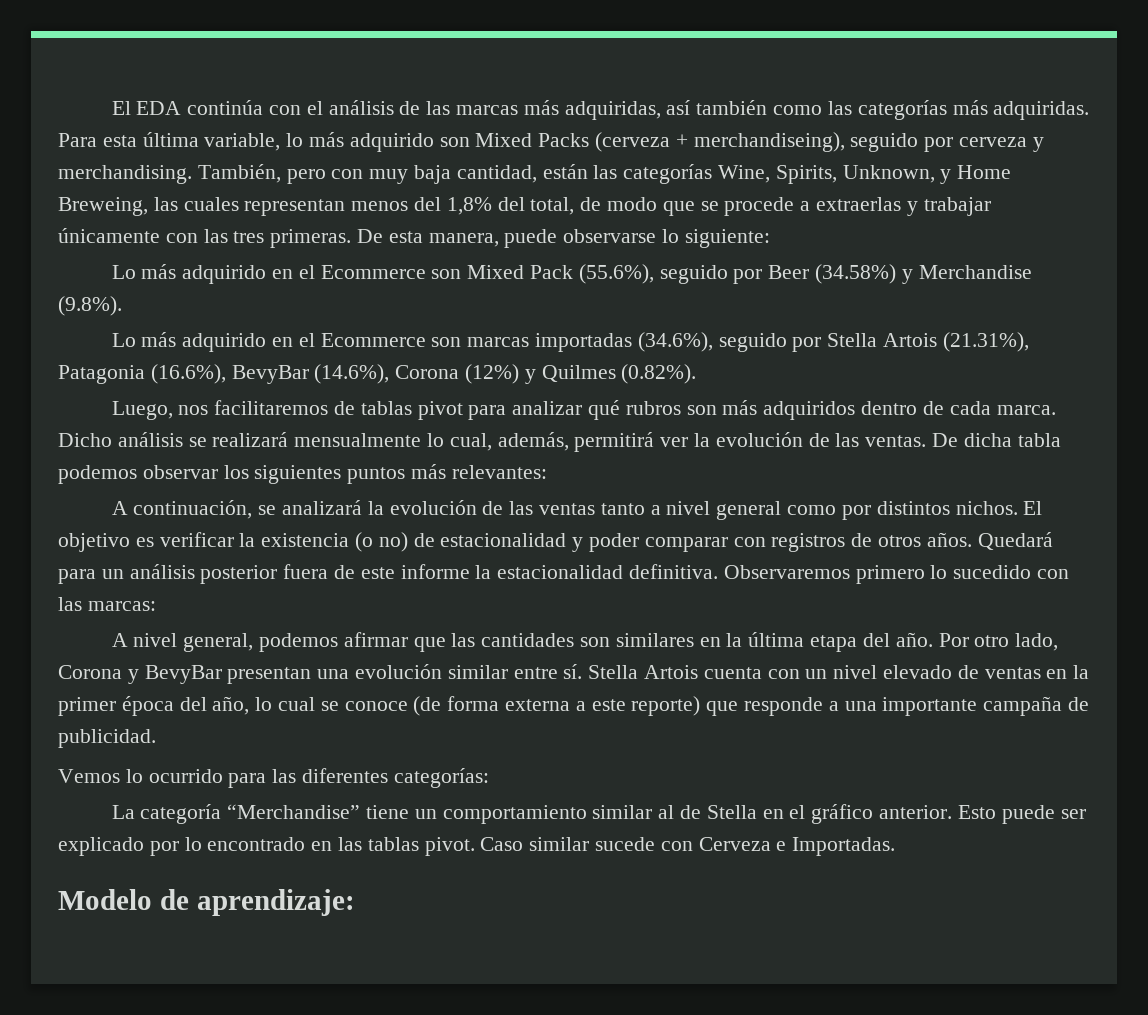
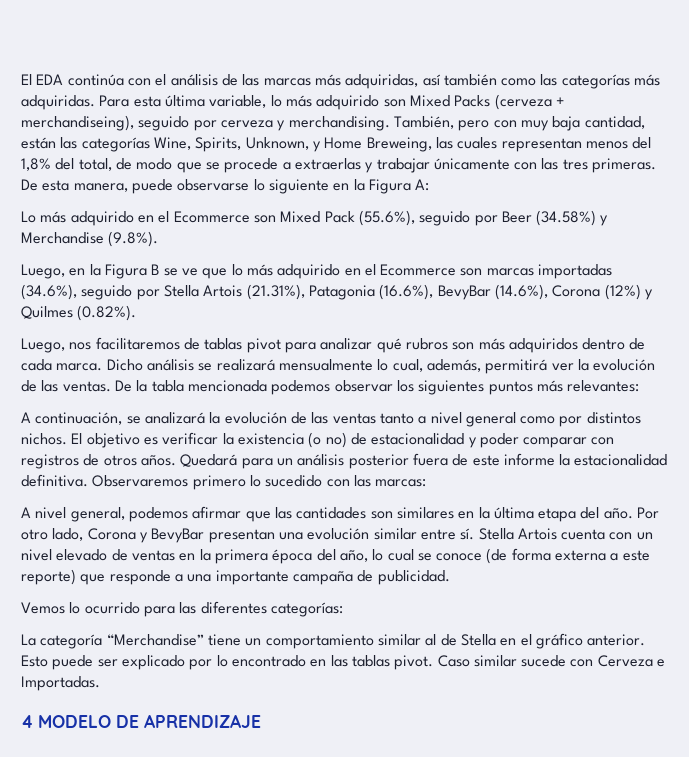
[684,229,770,248] siguiente: -> [268,179,430,194] siguiente en la Figura A:
[111,333,136,347] Lo -> [21,264,243,279] Luego, en la Figura B se ve que lo
[963,433,1061,447] dicha tabla -> [136,380,267,392] la tabla mencionada
[58,697,116,716] primer -> [214,549,268,564] primera
[58,889,355,916] Modelo de aprendizaje: -> [21,714,261,728] 4 MODELO DE APRENDIZAJE

